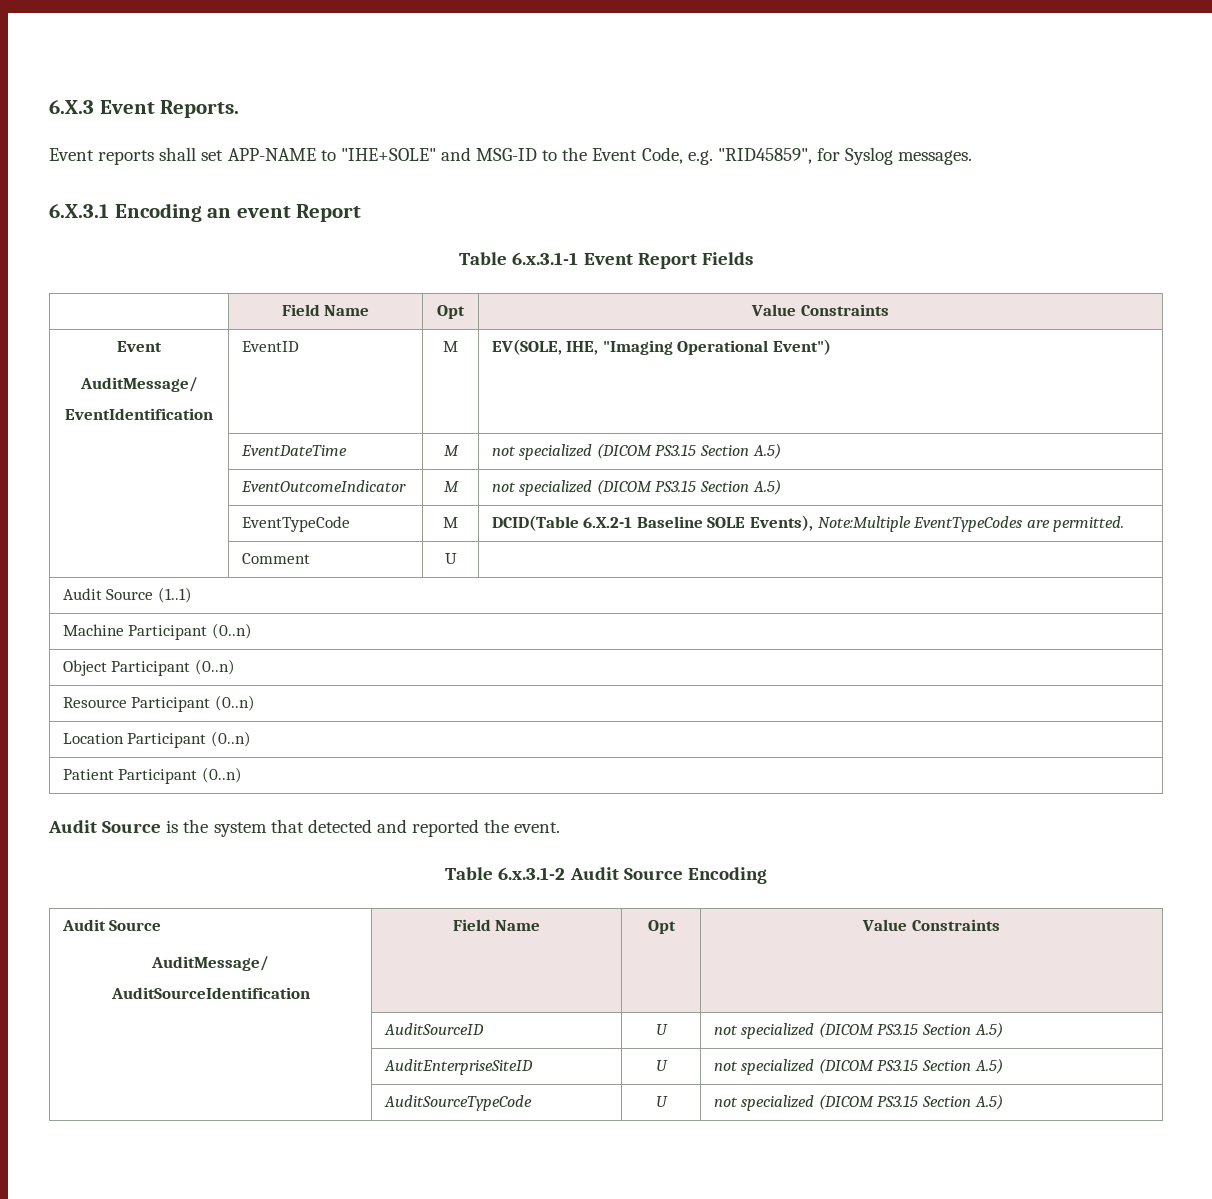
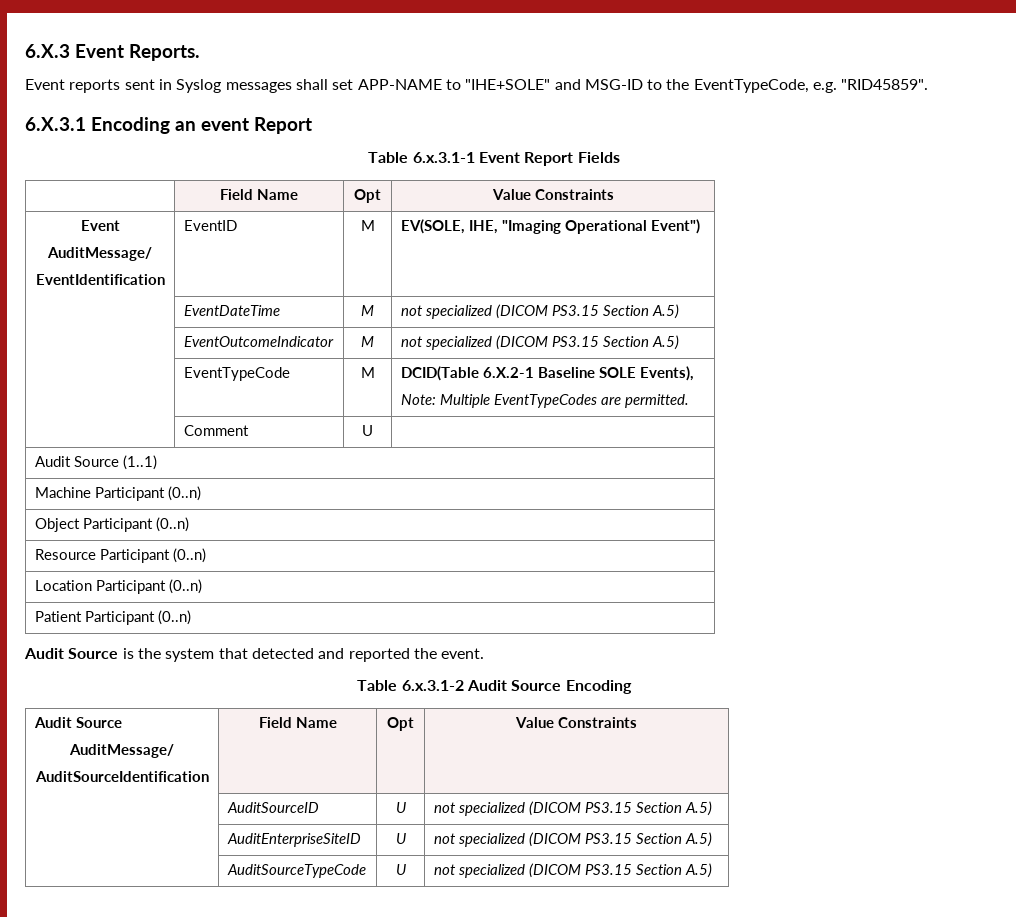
(155, 157) none -> [124,79,292,93] sent in Syslog messages
[592,147,973,165] Event Code, e.g. "RID45859", for Syslog messages. -> [693,79,929,93] EventTypeCode, e.g. "RID45859".
[817,516,911,532] Note:Multiple -> [400,394,490,408] // Note: Multiple

